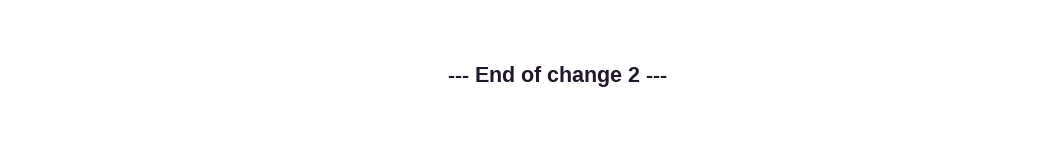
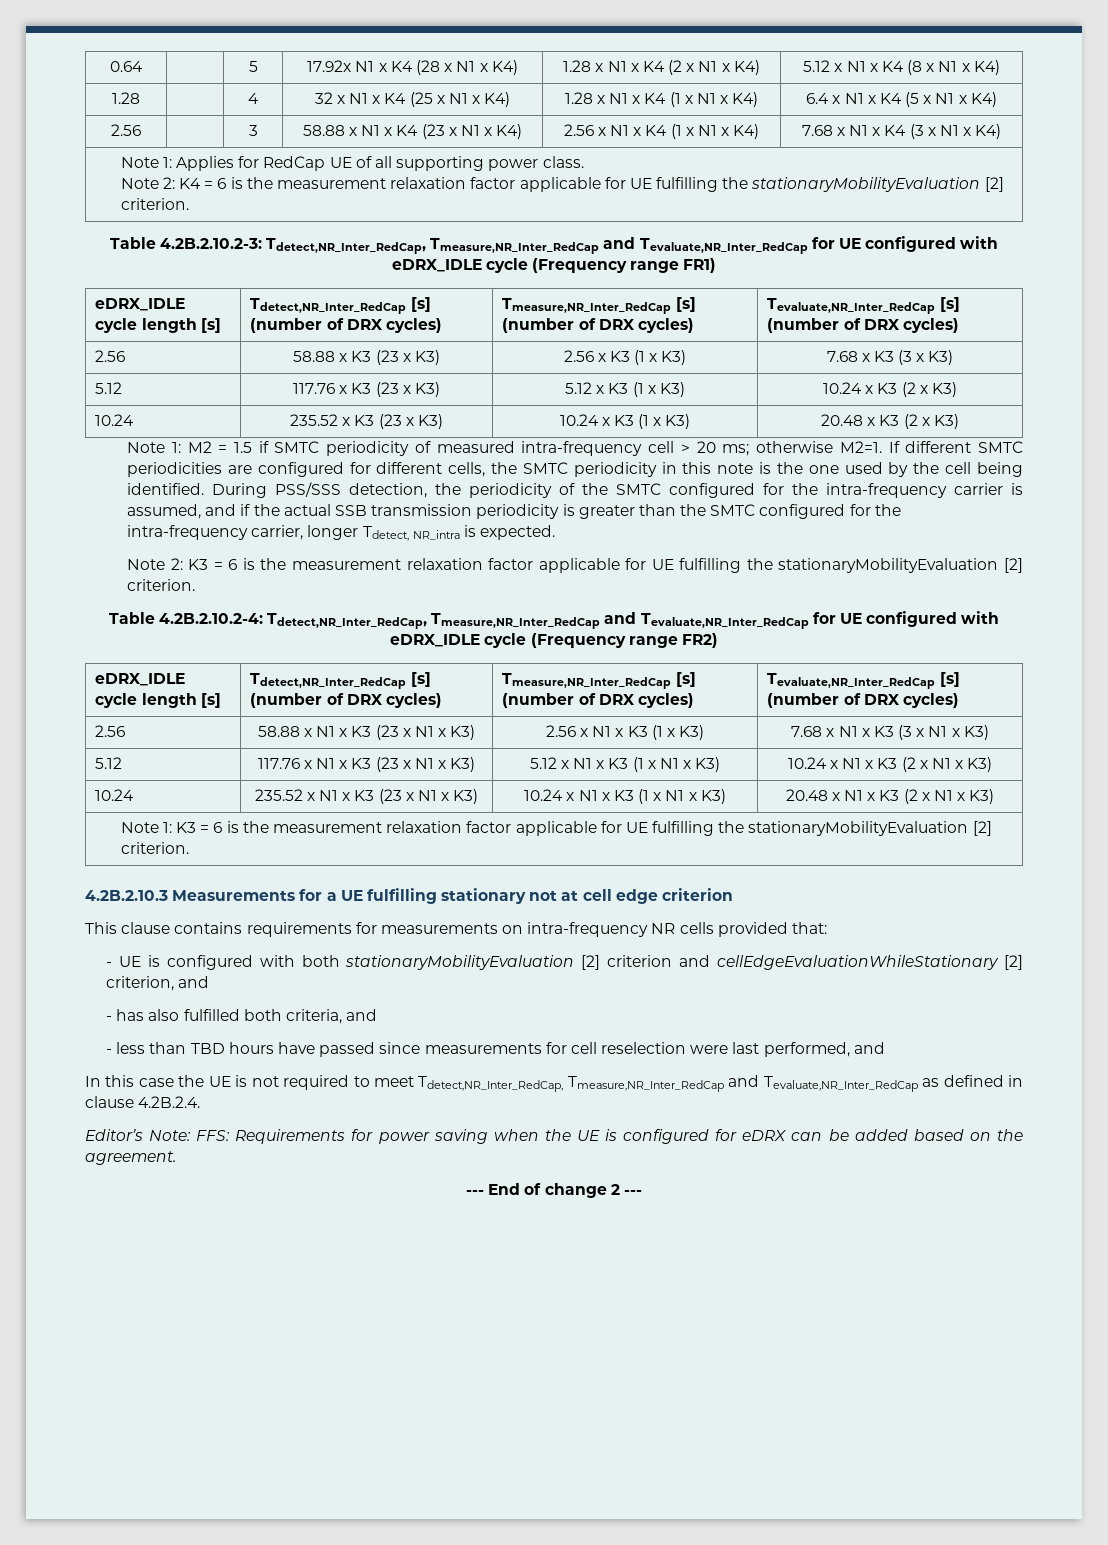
(448, 78) none -> [110,61,143,72] [248,61,258,72] [307,60,518,75] [563,60,760,75] [803,60,1000,75] [112,92,140,104] [248,93,259,104] [314,92,511,107] [564,92,759,107] [806,92,997,107] [111,124,141,136] [248,125,258,136] [302,124,523,139] [563,124,760,139] [801,124,1002,139] [120,156,584,171] [120,177,1004,192] [120,198,189,210] [109,236,999,254] [391,258,717,273] [95,298,186,311] [95,318,221,333] [250,297,431,314] [250,318,442,333] [502,297,696,314] [502,318,694,333] [767,297,960,314] [767,318,959,333] [95,350,126,362] [293,350,440,365] [563,350,687,365] [826,350,954,365] [95,382,123,394] [293,382,440,397] [565,382,685,397] [823,382,957,397] [95,414,135,426] [290,414,443,429] [559,414,691,429] [821,414,959,429] [127,441,1023,456] [127,462,1024,477] [127,482,1023,498] [127,504,901,519] [127,525,556,541] [127,558,1023,573] [127,579,196,591] [108,611,1000,629] [390,633,718,648] [95,673,186,686] [95,693,221,708] [250,672,431,689] [250,693,442,708] [502,672,696,689] [502,693,694,708] [767,672,960,689] [767,693,959,708] [95,725,126,737] [257,725,476,740] [545,725,705,740] [791,725,989,740] [95,757,123,769] [257,757,476,772] [529,757,721,772] [787,757,993,772] [95,789,135,801] [254,789,479,804] [524,789,726,804] [785,789,995,804] [120,821,992,836] [120,842,189,854] [85,888,734,904] [85,922,828,937] [106,955,1023,970] [106,976,210,991] [106,1009,378,1024] [106,1042,885,1057] [85,1075,1023,1092] [85,1096,201,1108] [85,1129,1023,1144] [85,1151,176,1165] 0.64 | | 5 | 17.92x N1 x K4 (28 x N1 x K4) | 1.28 x N1 x K4 (2 x N1 x K4) | 5.12 x N1 x K4 (8 x N1 x K4) // 1.28 | | 4 | 32 x N1 x K4 (25 x N1 x K4) | 1.28 x N1 x K4 (1 x N1 x K4) | 6.4 x N1 x K4 (5 x N1 x K4) // 2.56 | | 3 | 58.88 x N1 x K4 (23 x N1 x K4) | 2.56 x N1 x K4 (1 x N1 x K4) | 7.68 x N1 x K4 (3 x N1 x K4) // Note 1: Applies for RedCap UE of all supporting power class. // Note 2: K4 = 6 is the measurement relaxation factor applicable for UE fulfilling the stationaryMobilityEvaluation [2] criterion. // Table 4.2B.2.10.2-3: Tdetect,NR_Inter_RedCap, Tmeasure,NR_Inter_RedCap and Tevaluate,NR_Inter_RedCap for UE configured with eDRX_IDLE cycle (Frequency range FR1) // eDRX_IDLE cycle length [s] | Tdetect,NR_Inter_RedCap [s] (number of DRX cycles) | Tmeasure,NR_Inter_RedCap [s] (number of DRX cycles) | Tevaluate,NR_Inter_RedCap [s] (number of DRX cycles) // 2.56 | 58.88 x K3 (23 x K3) | 2.56 x K3 (1 x K3) | 7.68 x K3 (3 x K3) // 5.12 | 117.76 x K3 (23 x K3) | 5.12 x K3 (1 x K3) | 10.24 x K3 (2 x K3) // 10.24 | 235.52 x K3 (23 x K3) | 10.24 x K3 (1 x K3) | 20.48 x K3 (2 x K3) // Note 1: M2 = 1.5 if SMTC periodicity of measured intra-frequency cell > 20 ms; otherwise M2=1. If different SMTC periodicities are configured for different cells, the SMTC periodicity in this note is the one used by the cell being identified. During PSS/SSS detection, the periodicity of the SMTC configured for the intra-frequency carrier is assumed, and if the actual SSB transmission periodicity is greater than the SMTC configured for the intra-frequency carrier, longer Tdetect, NR_intra is expected. // Note 2: K3 = 6 is the measurement relaxation factor applicable for UE fulfilling the stationaryMobilityEvaluation [2] criterion. // Table 4.2B.2.10.2-4: Tdetect,NR_Inter_RedCap, Tmeasure,NR_Inter_RedCap and Tevaluate,NR_Inter_RedCap for UE configured with eDRX_IDLE cycle (Frequency range FR2) // eDRX_IDLE cycle length [s] | Tdetect,NR_Inter_RedCap [s] (number of DRX cycles) | Tmeasure,NR_Inter_RedCap [s] (number of DRX cycles) | Tevaluate,NR_Inter_RedCap [s] (number of DRX cycles) // 2.56 | 58.88 x N1 x K3 (23 x N1 x K3) | 2.56 x N1 x K3 (1 x K3) | 7.68 x N1 x K3 (3 x N1 x K3) // 5.12 | 117.76 x N1 x K3 (23 x N1 x K3) | 5.12 x N1 x K3 (1 x N1 x K3) | 10.24 x N1 x K3 (2 x N1 x K3) // 10.24 | 235.52 x N1 x K3 (23 x N1 x K3) | 10.24 x N1 x K3 (1 x N1 x K3) | 20.48 x N1 x K3 (2 x N1 x K3) // Note 1: K3 = 6 is the measurement relaxation factor applicable for UE fulfilling the stationaryMobilityEvaluation [2] criterion. // 4.2B.2.10.3 Measurements for a UE fulfilling stationary not at cell edge criterion // This clause contains requirements for measurements on intra-frequency NR cells provided that: // - UE is configured with both stationaryMobilityEvaluation [2] criterion and cellEdgeEvaluationWhileStationary [2] criterion, and // - has also fulfilled both criteria, and // - less than TBD hours have passed since measurements for cell reselection were last performed, and // In this case the UE is not required to meet Tdetect,NR_Inter_RedCap, Tmeasure,NR_Inter_RedCap and Tevaluate,NR_Inter_RedCap as defined in clause 4.2B.2.4. // Editor’s Note: FFS: Requirements for power saving when the UE is configured for eDRX can be added based on the agreement. //

